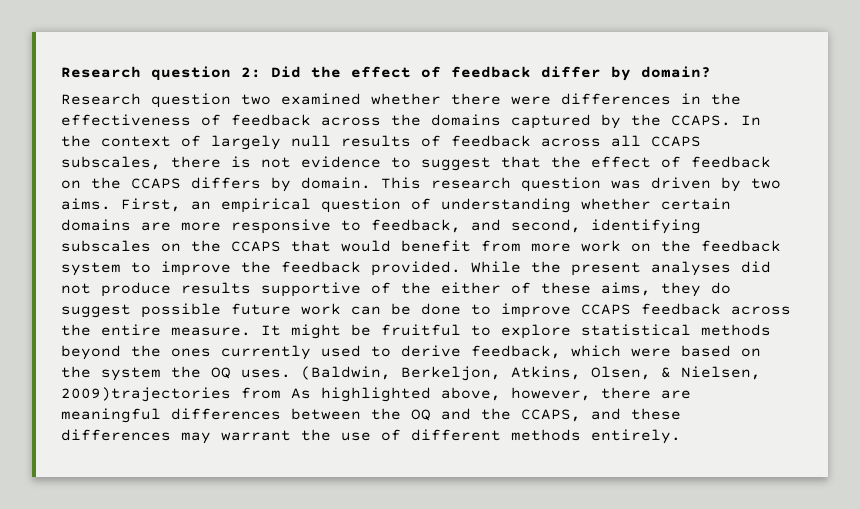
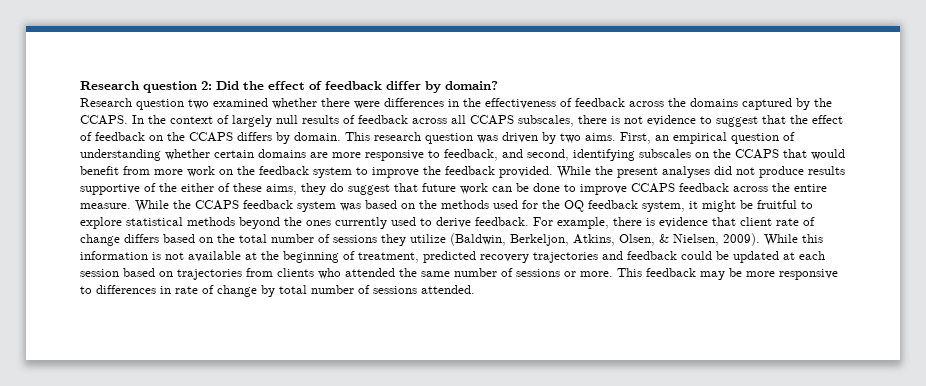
[141,303,221,318] possible -> [394,183,418,192] that
[261,325,281,336] It -> [135,200,698,212] While the CCAPS feedback system was based on the methods used for the OQ feedback system, it
[471,345,761,359] [61,366,291,381] feedback, which were based on the system the OQ uses. -> [475,217,815,229] [80,234,446,246] feedback. For example, there is evidence that client rate of change differs based on the total number of sessions they utilize
[61,387,691,402] [61,408,681,423] [61,429,681,444] 2009)trajectories from As highlighted above, however, there are meaningful differences between the OQ and the CCAPS, and these differences may warrant the use of different methods entirely. -> [723,233,823,246] [80,251,825,263] [80,268,838,280] [80,285,475,297] 2009). While this information is not available at the beginning of treatment, predicted recovery trajectories and feedback could be updated at each session based on trajectories from clients who attended the same number of sessions or more. This feedback may be more responsive to differences in rate of change by total number of sessions attended.

